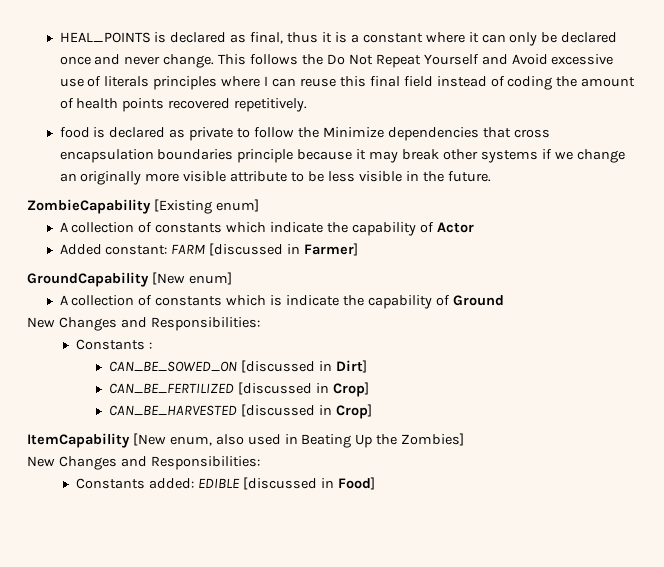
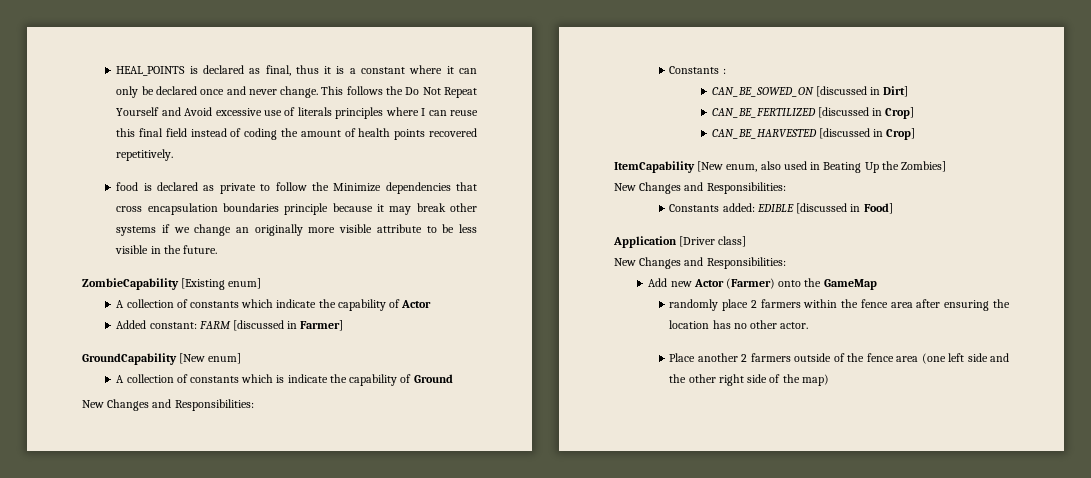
(375, 483) none -> [613,236,747,248] [614,257,786,269] [648,278,877,290] [669,299,1010,311] [669,320,809,329] [669,353,1009,364] [669,374,829,386] // Application [Driver class] // New Changes and Responsibilities: // Add new Actor (Farmer) onto the GameMap // randomly place 2 farmers within the fence area after ensuring the location has no other actor. // Place another 2 farmers outside of the fence area (one left side and the other right side of the map)

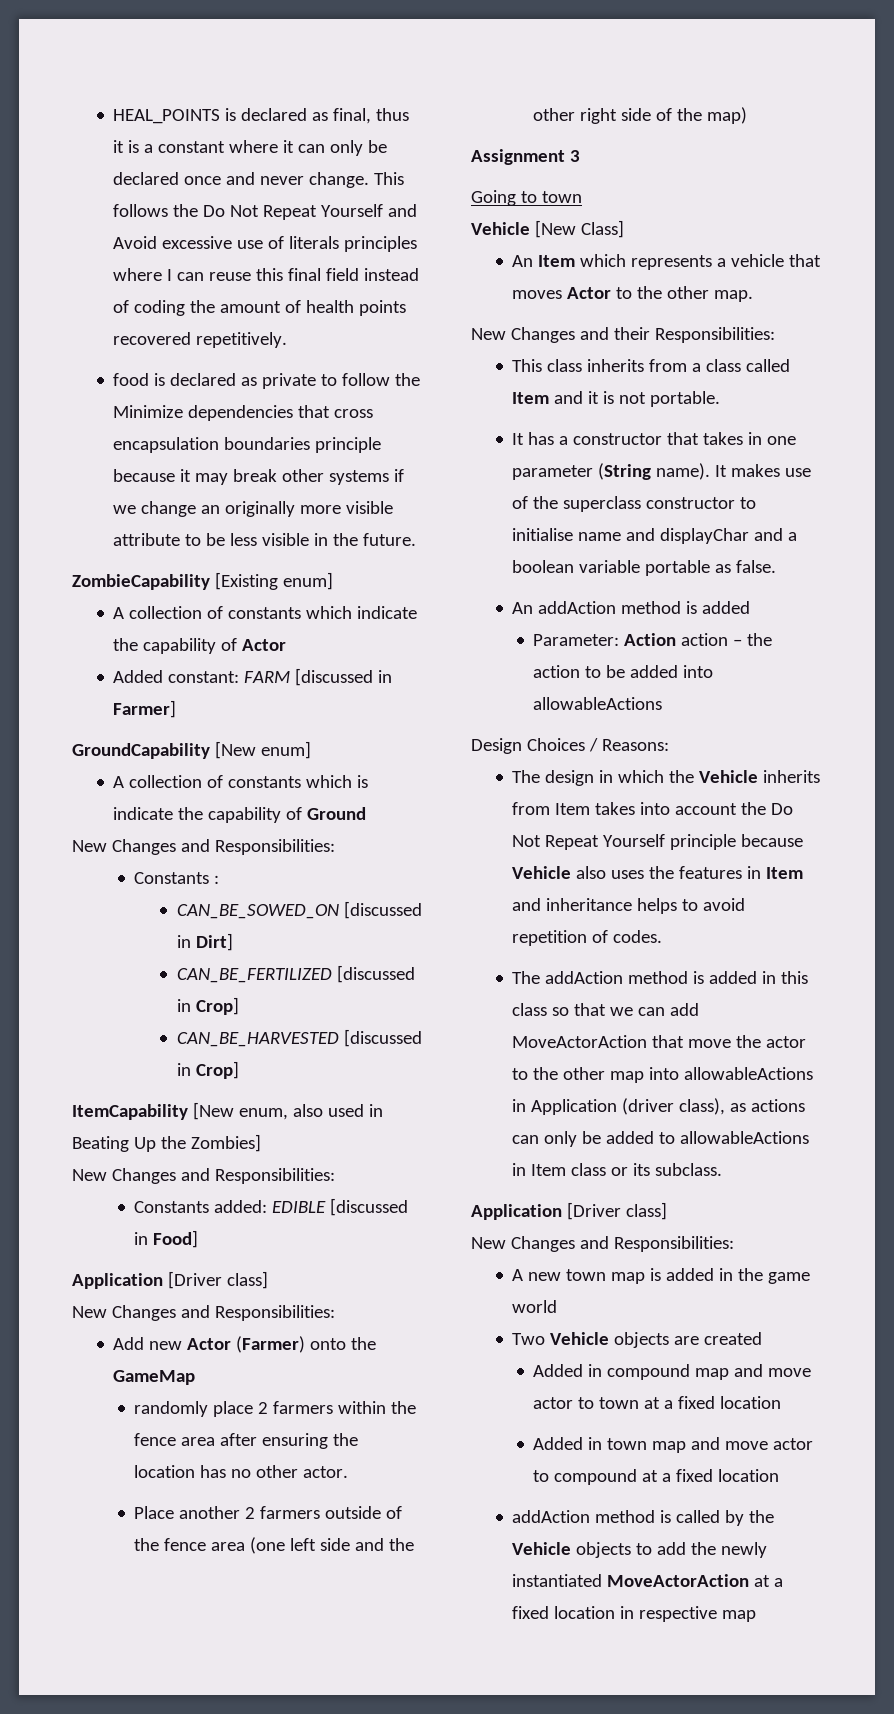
(829, 380) none -> [471,149,580,165] [471,190,582,206] [471,220,624,238] [512,254,822,270] [512,286,754,302] [471,327,775,343] [512,359,791,372] [512,391,721,407] [512,432,797,445] [512,463,812,480] [512,496,757,512] [512,528,798,544] [512,560,777,576] [512,601,751,614] [533,633,773,646] [533,665,714,678] [533,697,663,710] [471,738,669,754] [512,770,821,786] [512,802,794,815] [512,834,804,850] [512,866,804,879] [512,898,746,914] [512,930,663,946] [512,971,809,984] [512,1003,700,1016] [512,1035,807,1048] [512,1067,814,1083] [512,1098,806,1115] [512,1131,810,1147] [512,1163,723,1176] [471,1202,667,1220] [471,1236,734,1252] [512,1268,811,1284] [512,1300,558,1313] [512,1332,763,1348] [533,1364,812,1380] [533,1396,782,1409] [533,1437,814,1453] [533,1469,780,1485] [512,1510,775,1526] [512,1542,768,1558] [512,1574,784,1587] [512,1606,757,1622] // Assignment 3 // Going to town // Vehicle [New Class] // An Item which represents a vehicle that moves Actor to the other map. // New Changes and their Responsibilities: // This class inherits from a class called Item and it is not portable. // It has a constructor that takes in one parameter (String name). It makes use of the superclass constructor to initialise name and displayChar and a boolean variable portable as false. // An addAction method is added // Parameter: Action action – the action to be added into allowableActions // Design Choices / Reasons: // The design in which the Vehicle inherits from Item takes into account the Do Not Repeat Yourself principle because Vehicle also uses the features in Item and inheritance helps to avoid repetition of codes. // The addAction method is added in this class so that we can add MoveActorAction that move the actor to the other map into allowableActions in Application (driver class), as actions can only be added to allowableActions in Item class or its subclass. // Application [Driver class] // New Changes and Responsibilities: // A new town map is added in the game world // Two Vehicle objects are created // Added in compound map and move actor to town at a fixed location // Added in town map and move actor to compound at a fixed location // addAction method is called by the Vehicle objects to add the newly instantiated MoveActorAction at a fixed location in respective map

